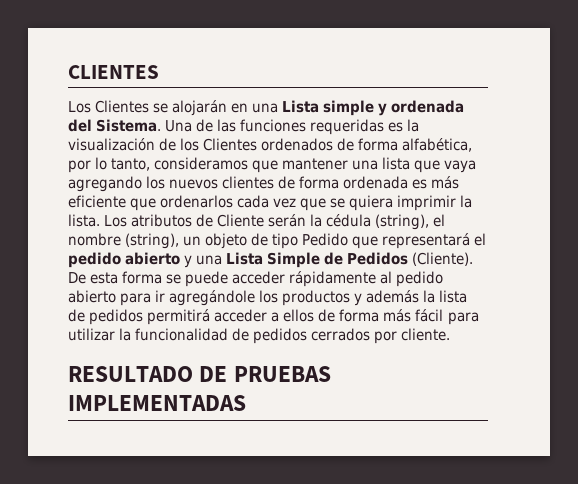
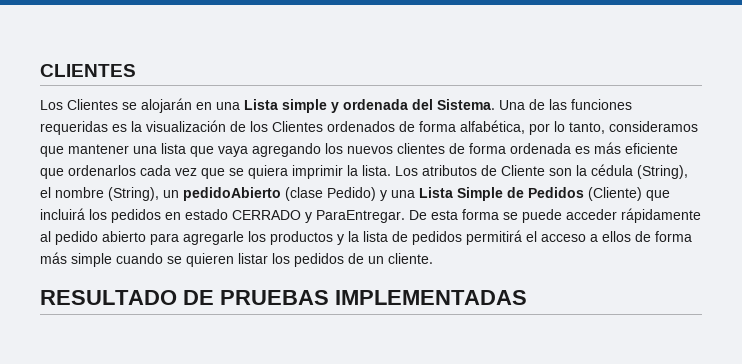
[268,214,307,227] serán -> [549,168,572,176] son
[375,214,430,230] (string), -> [637,165,688,179] (String),
[125,233,487,249] [68,252,181,268] (string), un objeto de tipo Pedido que representará el pedido abierto -> [108,187,376,201] (String), un pedidoAbierto (clase Pedido)
[412,252,474,266] (Cliente). -> [588,187,670,201] [40,208,405,223] (Cliente) que incluirá los pedidos en estado CERRADO y ParaEntregar.
[155,290,256,306] ir agregándole -> [183,231,244,245] agregarle
[366,290,420,303] además -> (344, 239) none
[214,309,268,322] acceder -> [526,231,586,242] el acceso
[415,309,479,325] [68,328,398,344] fácil para utilizar la funcionalidad de pedidos cerrados por -> [71,253,384,267] simple cuando se quieren listar los pedidos de un

